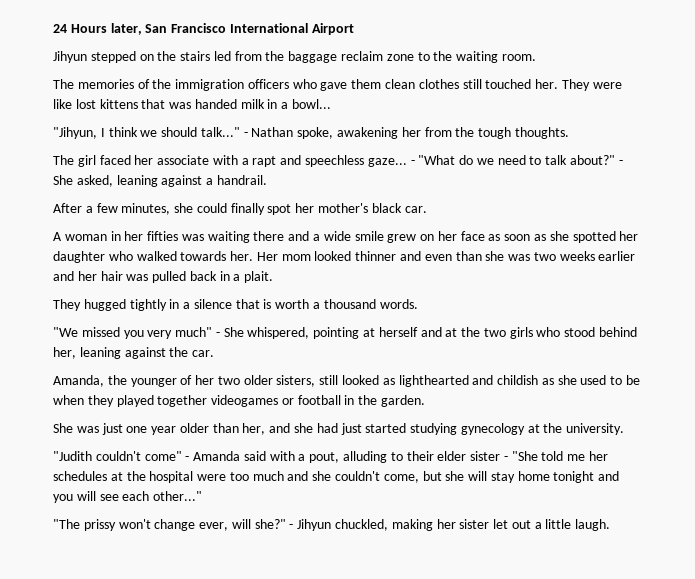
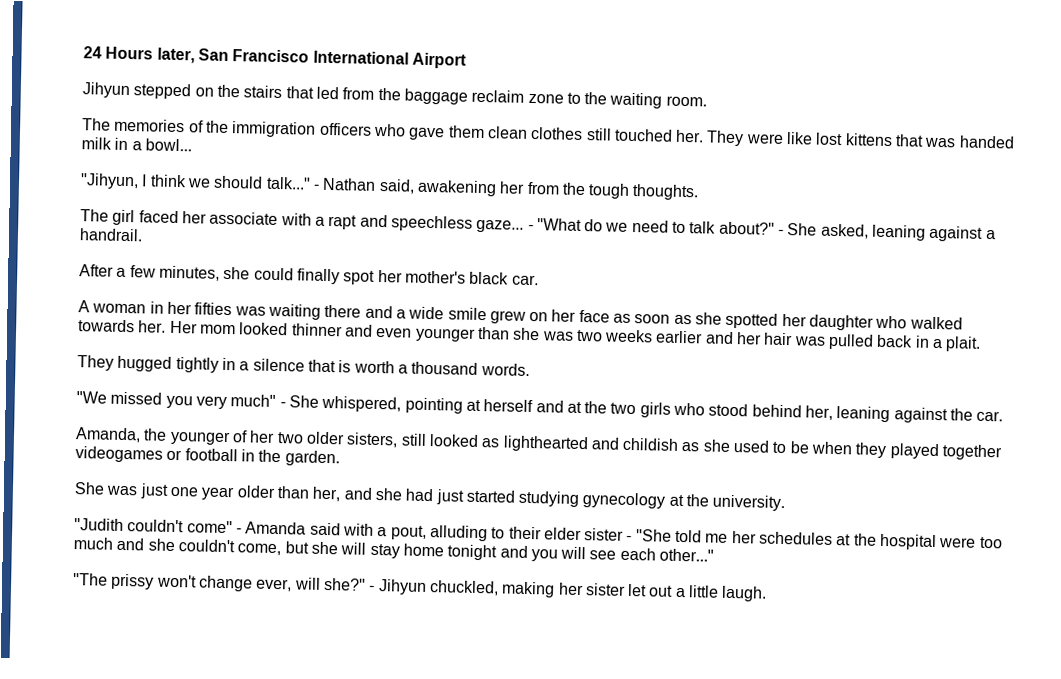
(211, 56) none -> [285,86,314,99] that
[297,127,334,139] spoke, -> [378,178,415,194] said,
(452, 257) none -> [414,327,476,342] younger

